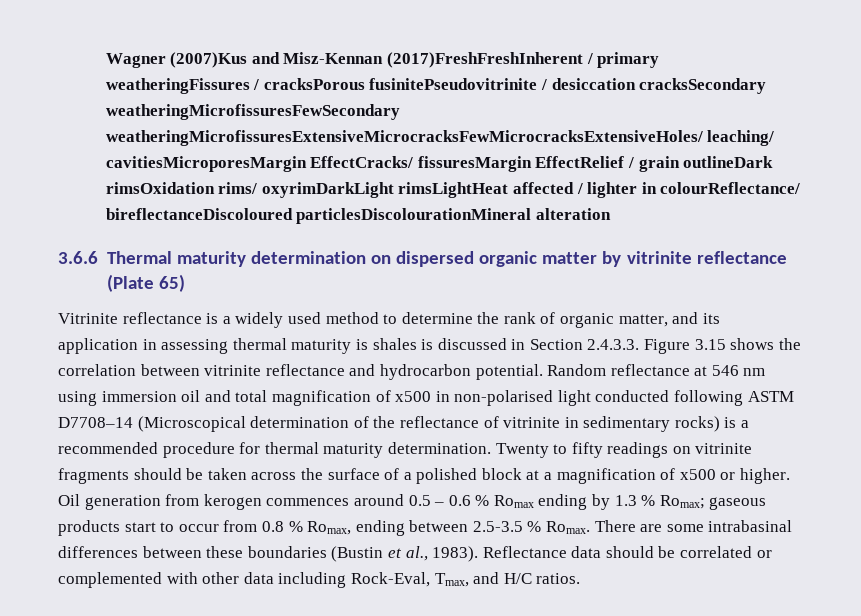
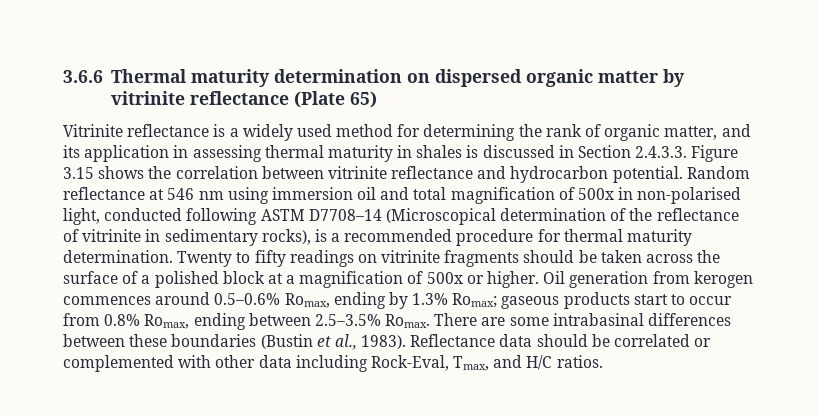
[105,52,660,68] [105,78,767,94] [105,104,400,120] [105,130,775,146] [105,156,774,172] [105,182,801,198] [105,208,611,224] Wagner (2007)Kus and Misz-Kennan (2017)FreshFreshInherent / primary weatheringFissures / cracksPorous fusinitePseudovitrinite / desiccation cracksSecondary weatheringMicrofissuresFewSecondary weatheringMicrofissuresExtensiveMicrocracksFewMicrocracksExtensiveHoles/ leaching/ cavitiesMicroporesMargin EffectCracks/ fissuresMargin EffectRelief / grain outlineDark rimsOxidation rims/ oxyrimDarkLight rimsLightHeat affected / lighter in colourReflectance/ bireflectanceDiscoloured particlesDiscolourationMineral alteration // -> (63, 76) none
[383,312,473,324] to determine -> [397,124,516,141] for determining
[355,339,368,350] is -> [397,145,413,158] in
[395,391,432,402] x500 -> [578,188,615,200] 500x
[557,390,591,406] light -> [63,208,100,225] light,
[674,416,720,432] rocks) -> [261,229,311,245] rocks),
[679,469,716,480] x500 -> [426,272,463,284] 500x
[408,494,656,510] 0.5 – 0.6 % Romax ending by 1.3 % -> [214,292,449,309] 0.5–0.6% Romax, ending by 1.3%
[261,521,303,532] 0.8 % -> [104,314,141,326] 0.8%
[472,521,542,532] 2.5-3.5 % -> [314,314,381,326] 2.5–3.5%

